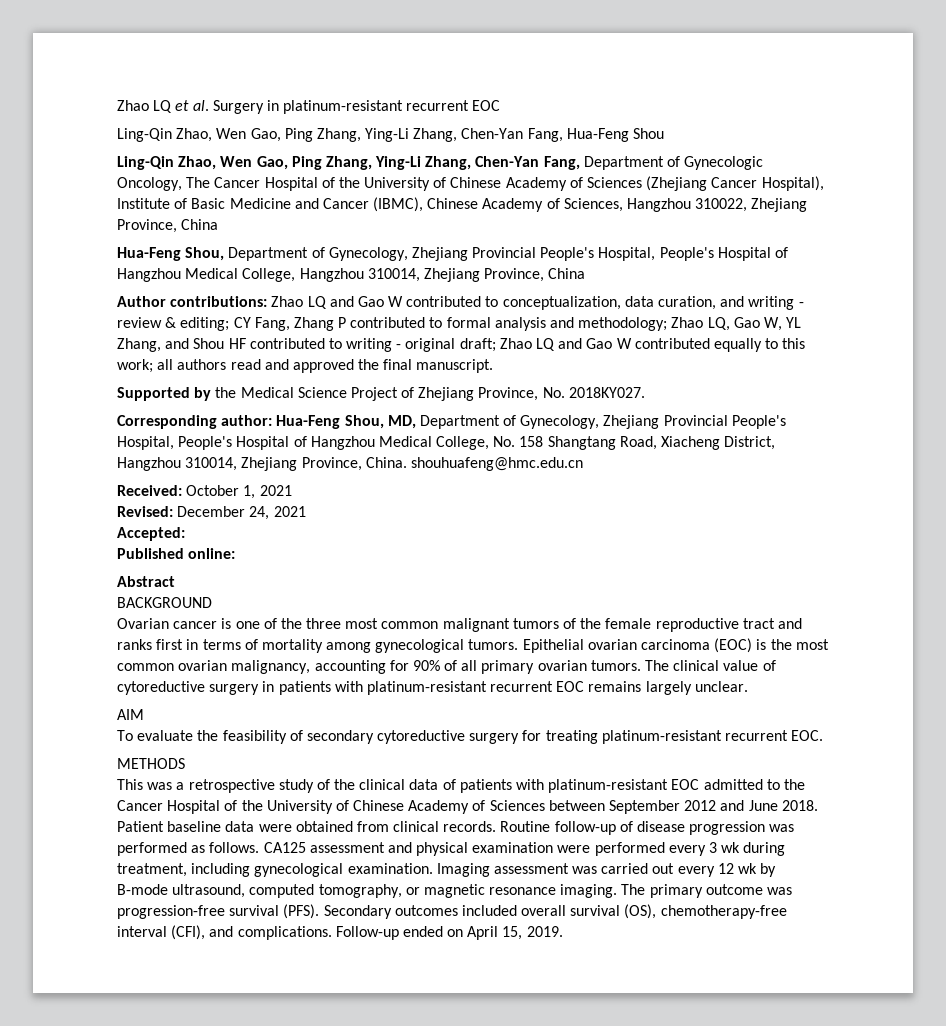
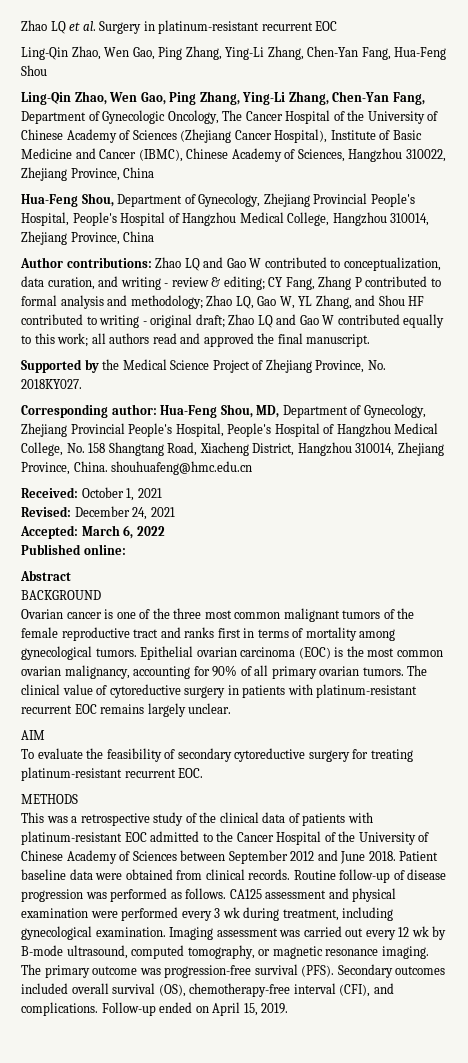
(185, 534) none -> [81,525,165,539] March 6, 2022

